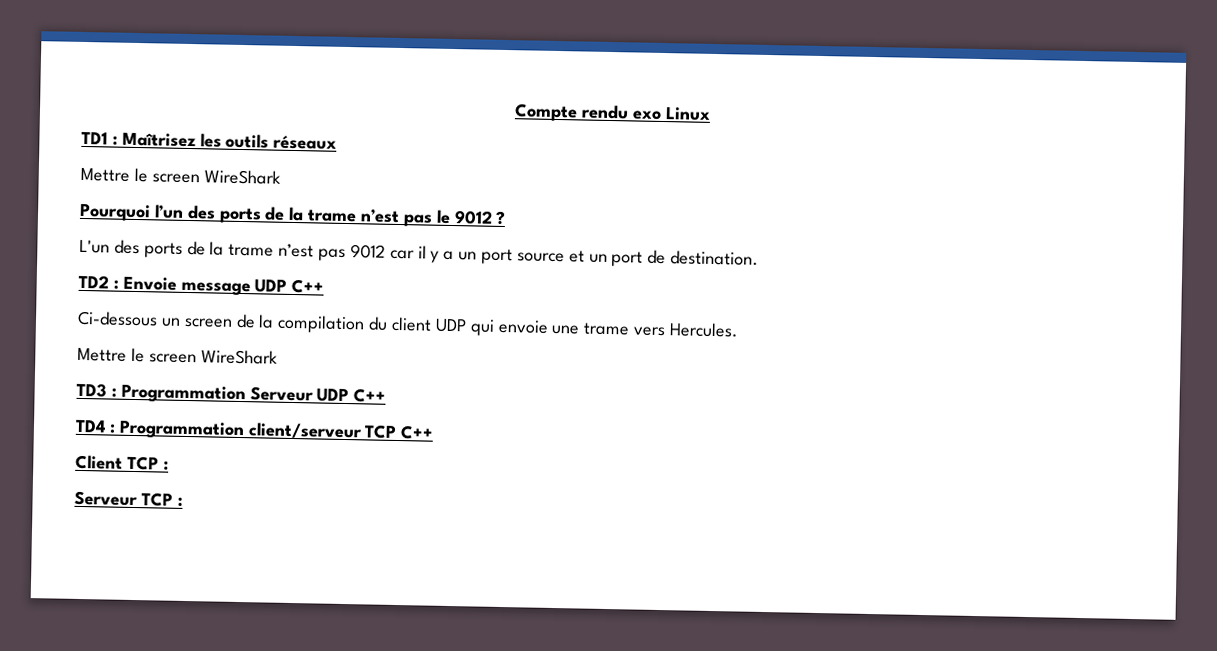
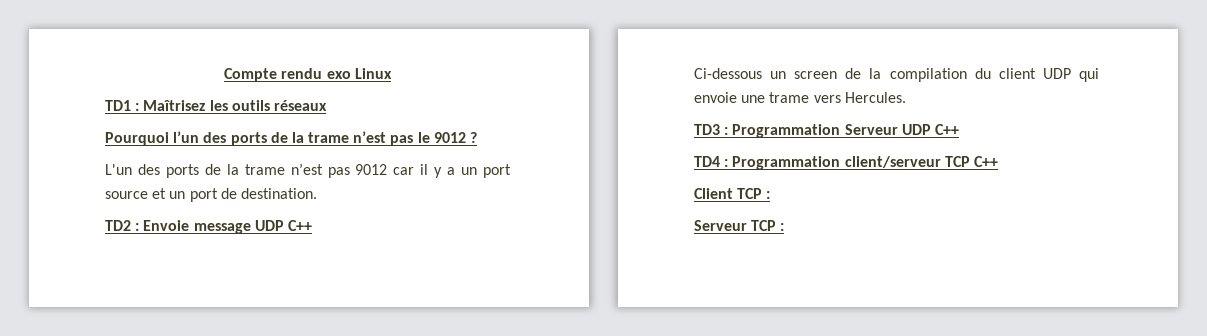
[80,167,281,185] // Mettre le screen WireShark -> (327, 105) none
[77,347,278,365] // Mettre le screen WireShark -> (906, 97) none

